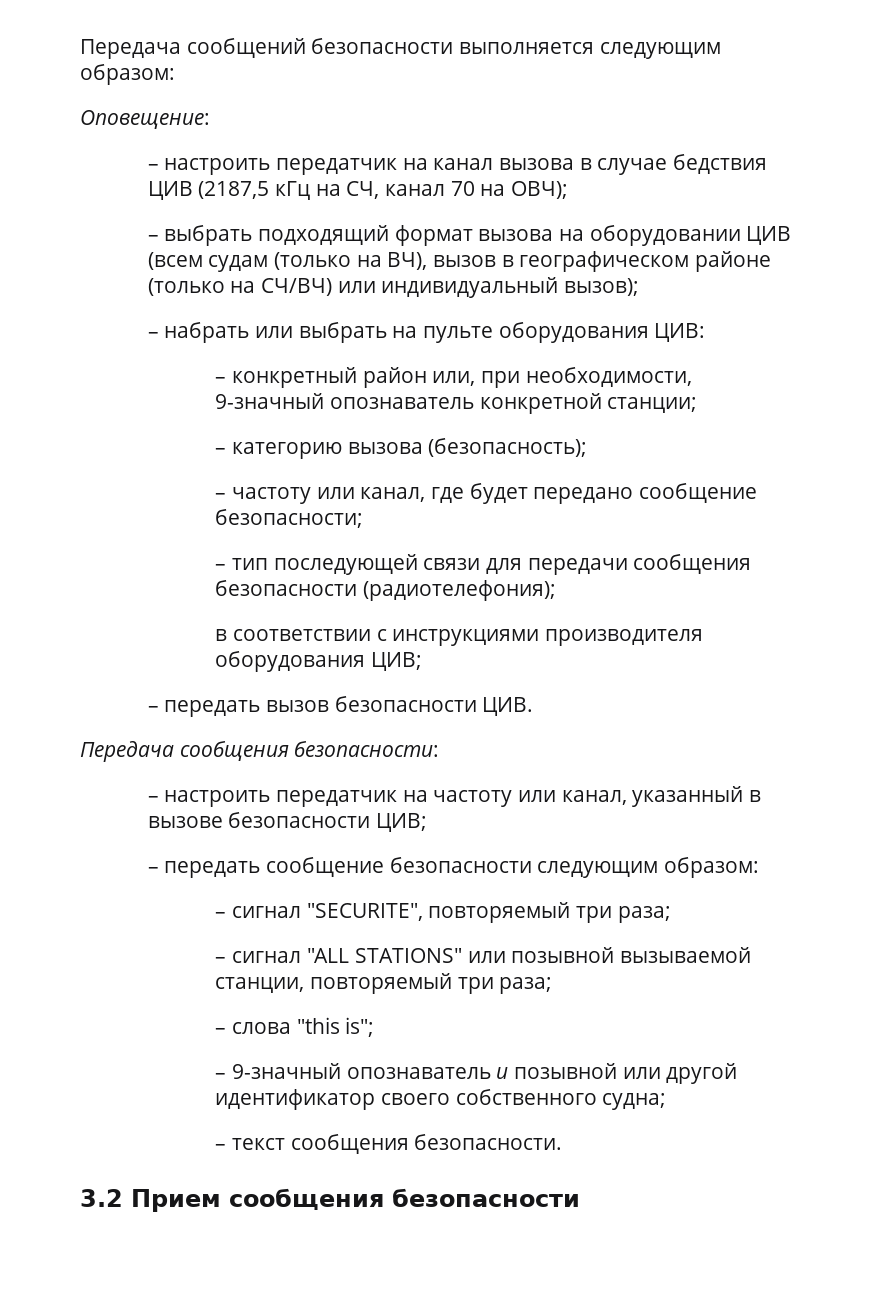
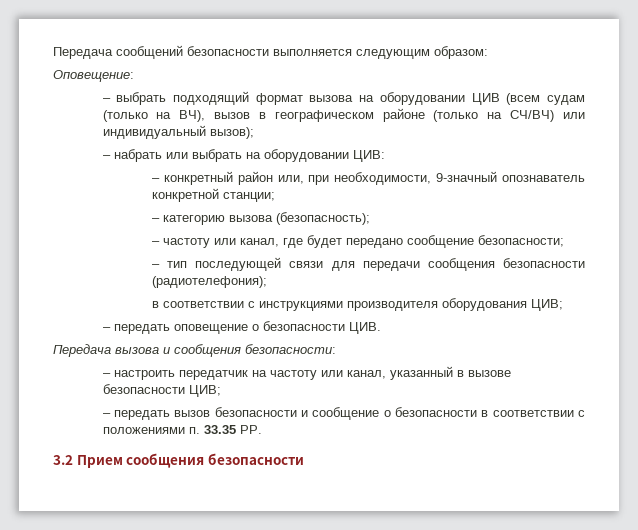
[147,154,767,175] [147,181,568,200] // – настроить передатчик на канал вызова в случае бедствия ЦИВ (2187,5 кГц на СЧ, канал 70 на ОВЧ); -> (134, 76) none
[422,322,649,343] пульте оборудования -> [263,149,349,162] оборудовании
[265,700,329,712] вызов -> [173,324,259,334] оповещение о
(174, 751) none -> [115,347,170,354] вызова и
[265,857,759,878] [215,902,671,923] [215,947,752,963] [215,973,553,994] [215,1017,375,1037] [215,1063,738,1084] [215,1089,667,1110] [215,1134,563,1154] сообщение безопасности следующим образом: // – сигнал "SECURITE", повторяемый три раза; // – сигнал "ALL STATIONS" или позывной вызываемой станции, повторяемый три раза; // – слова "this is"; // – 9-значный опознаватель и позывной или другой идентификатор своего собственного судна; // – текст сообщения безопасности. -> [174,407,585,420] [102,425,262,434] вызов безопасности и сообщение о безопасности в соответствии с положениями п. 33.35 РР.

